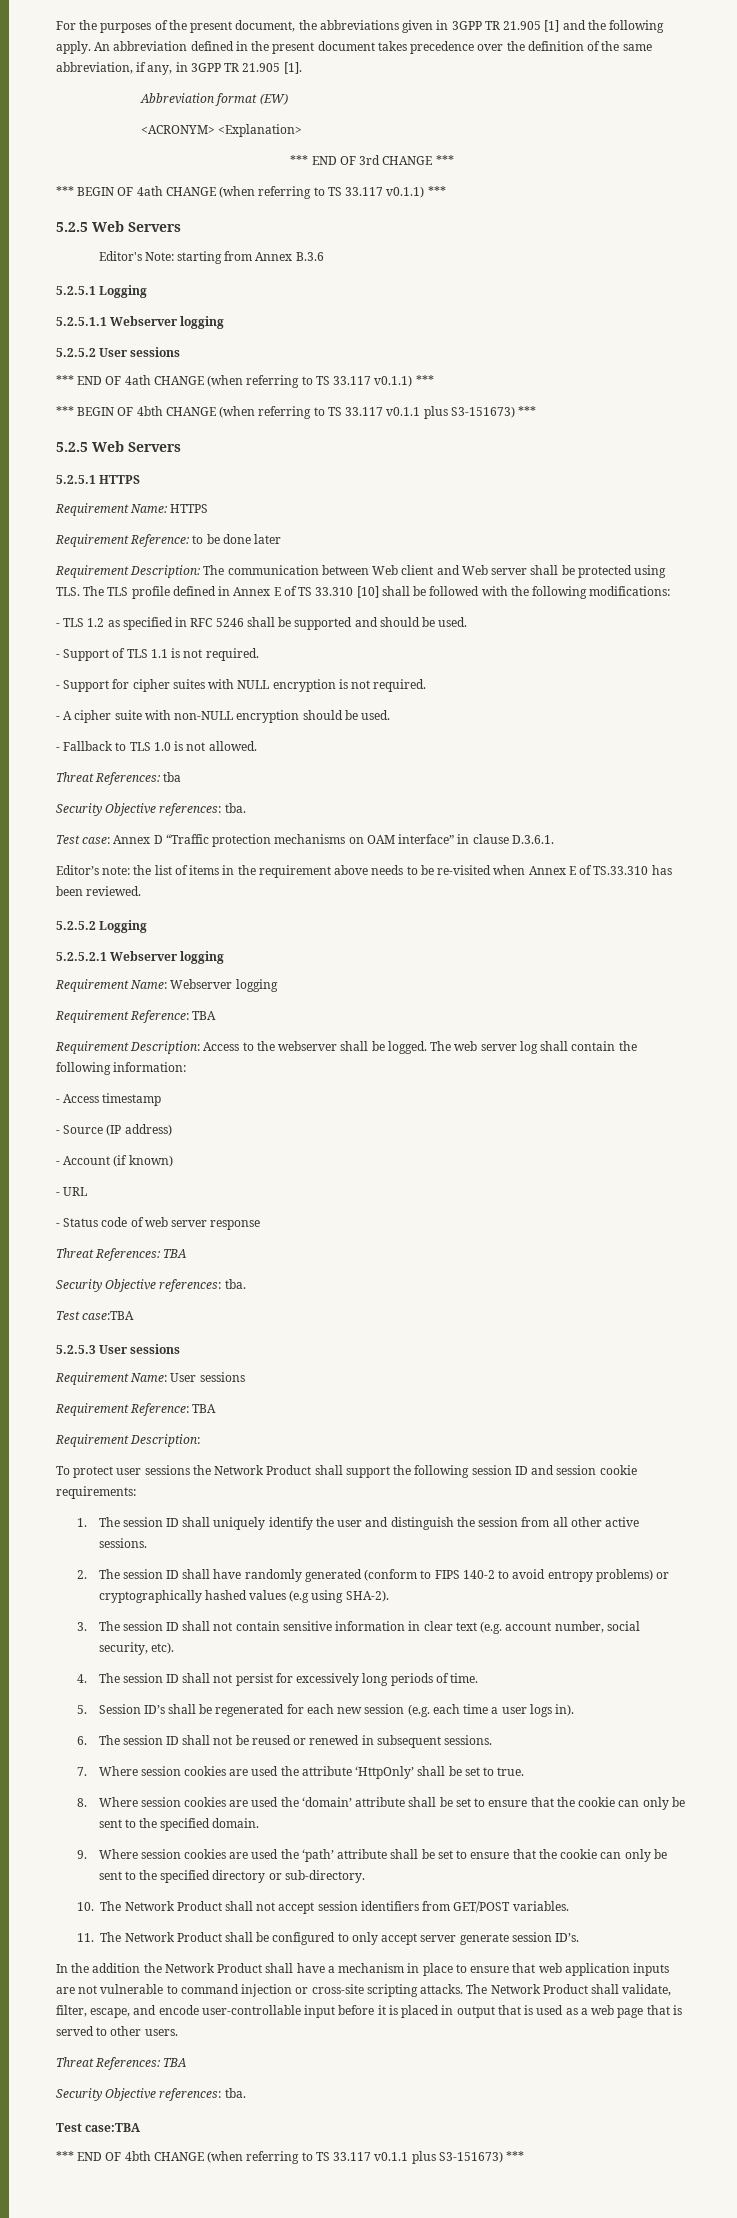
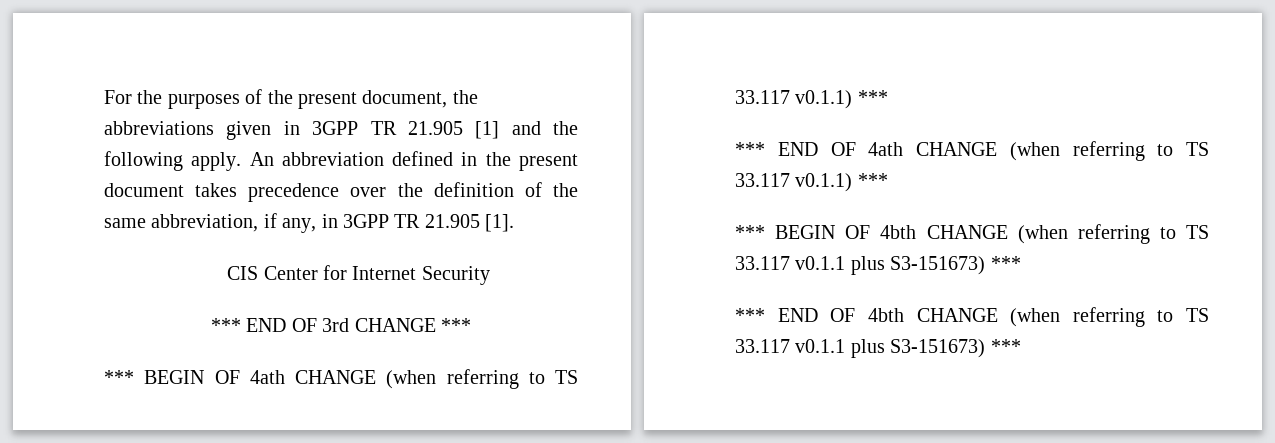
[140,93,288,106] [141,124,303,137] Abbreviation format (EW) // <ACRONYM> <Explanation> -> [227,265,490,285] CIS Center for Internet Security
[56,221,181,232] [98,251,324,264] [56,285,148,298] [56,316,225,329] [56,347,181,357] // 5.2.5 Web Servers // Editor's Note: starting from Annex B.3.6 // 5.2.5.1 Logging // 5.2.5.1.1 Webserver logging // 5.2.5.2 User sessions -> (888, 97) none
[56,441,181,452] [56,475,141,484] [55,503,209,516] [55,534,282,547] [55,565,667,578] [56,586,671,599] [56,617,468,630] [56,648,259,661] [56,679,427,692] [56,710,391,723] [56,741,257,751] [56,772,182,785] [56,803,246,816] [56,834,554,847] [56,865,672,878] [56,886,142,896] [56,920,148,933] [56,951,225,964] [55,979,278,992] [55,1010,217,1023] [55,1041,637,1054] [56,1062,187,1075] [56,1093,162,1106] [56,1124,172,1136] [56,1155,173,1167] [56,1187,88,1196] [56,1217,261,1230] [56,1248,187,1261] [56,1279,246,1292] [56,1311,135,1320] [56,1344,181,1354] [55,1372,245,1385] [55,1403,217,1416] [55,1434,201,1447] [56,1465,637,1478] [56,1486,136,1499] [77,1517,640,1530] [98,1538,147,1548] [77,1569,670,1582] [98,1590,389,1603] [77,1621,640,1634] [98,1642,174,1655] [77,1673,479,1686] [77,1704,575,1717] [77,1735,493,1748] [77,1766,525,1779] [77,1797,685,1810] [98,1818,260,1831] [77,1849,667,1862] [98,1870,365,1883] [77,1901,569,1914] [77,1932,580,1945] [56,1963,670,1976] [56,1984,672,1997] [56,2005,682,2018] [56,2026,178,2036] [56,2057,187,2070] [56,2088,246,2101] [56,2123,142,2132] // 5.2.5 Web Servers // 5.2.5.1 HTTPS // Requirement Name: HTTPS // Requirement Reference: to be done later // Requirement Description: The communication between Web client and Web server shall be protected using TLS. The TLS profile defined in Annex E of TS 33.310 [10] shall be followed with the following modifications: // - TLS 1.2 as specified in RFC 5246 shall be supported and should be used. // - Support of TLS 1.1 is not required. // - Support for cipher suites with NULL encryption is not required. // - A cipher suite with non-NULL encryption should be used. // - Fallback to TLS 1.0 is not allowed. // Threat References: tba // Security Objective references: tba. // Test case: Annex D “Traffic protection mechanisms on OAM interface” in clause D.3.6.1. // Editor’s note: the list of items in the requirement above needs to be re-visited when Annex E of TS.33.310 has been reviewed. // 5.2.5.2 Logging // 5.2.5.2.1 Webserver logging // Requirement Name: Webserver logging // Requirement Reference: TBA // Requirement Description: Access to the webserver shall be logged. The web server log shall contain the following information: // - Access timestamp // - Source (IP address) // - Account (if known) // - URL // - Status code of web server response // Threat References: TBA // Security Objective references: tba. // Test case:TBA // 5.2.5.3 User sessions // Requirement Name: User sessions // Requirement Reference: TBA // Requirement Description: // To protect user sessions the Network Product shall support the following session ID and session cookie requirements: // 1. The session ID shall uniquely identify the user and distinguish the session from all other active sessions. // 2. The session ID shall have randomly generated (conform to FIPS 140-2 to avoid entropy problems) or cryptographically hashed values (e.g using SHA-2). // 3. The session ID shall not contain sensitive information in clear text (e.g. account number, social security, etc). // 4. The session ID shall not persist for excessively long periods of time. // 5. Session ID’s shall be regenerated for each new session (e.g. each time a user logs in). // 6. The session ID shall not be reused or renewed in subsequent sessions. // 7. Where session cookies are used the attribute ‘HttpOnly’ shall be set to true. // 8. Where session cookies are used the ‘domain’ attribute shall be set to ensure that the cookie can only be sent to the specified domain. // 9. Where session cookies are used the ‘path’ attribute shall be set to ensure that the cookie can only be sent to the specified directory or sub-directory. // 10. The Network Product shall not accept session identifiers from GET/POST variables. // 11. The Network Product shall be configured to only accept server generate session ID’s. // In the addition the Network Product shall have a mechanism in place to ensure that web application inputs are not vulnerable to command injection or cross-site scripting attacks. The Network Product shall validate, filter, escape, and encode user-controllable input before it is placed in output that is used as a web page that is served to other users. // Threat References: TBA // Security Objective references: tba. // Test case:TBA -> (1021, 263) none

